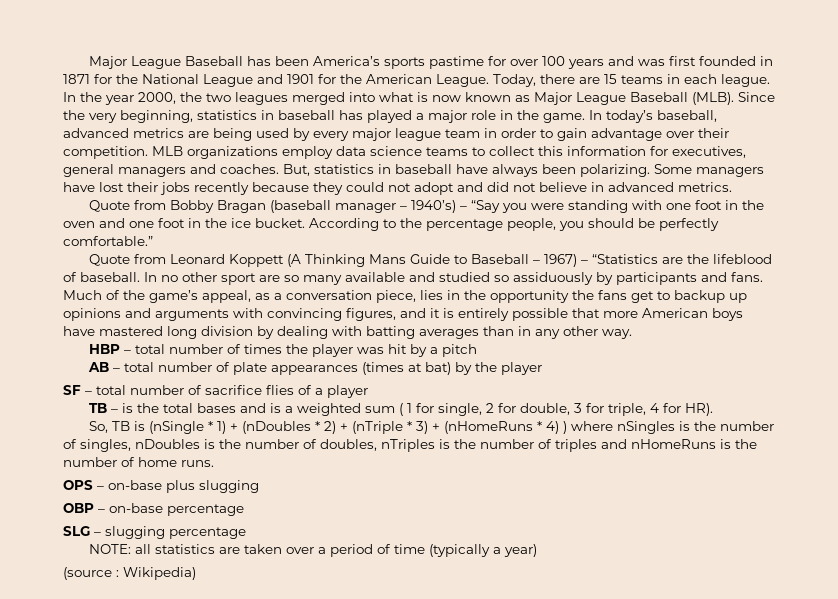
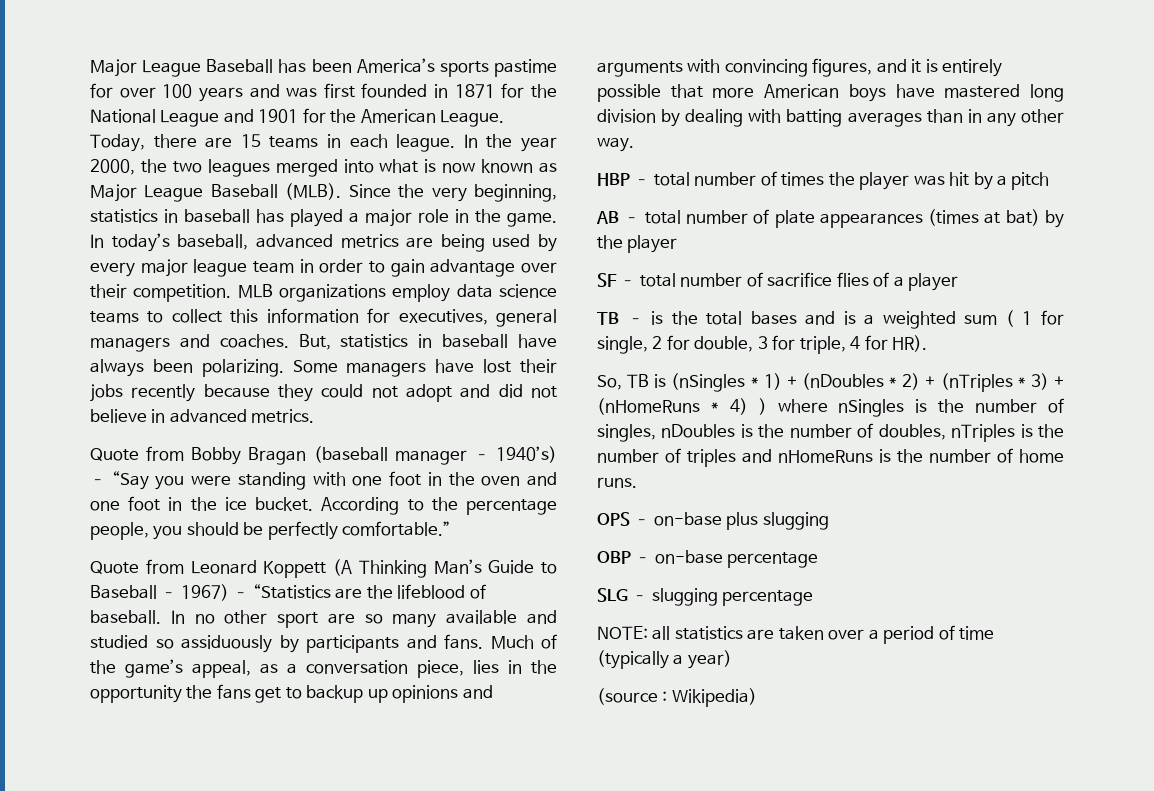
[369,254,407,264] Mans -> [433,559,482,574] Man’s
[149,421,205,434] (nSingle -> [671,373,746,392] (nSingles
[352,421,404,434] (nTriple -> [940,373,1013,392] (nTriples

